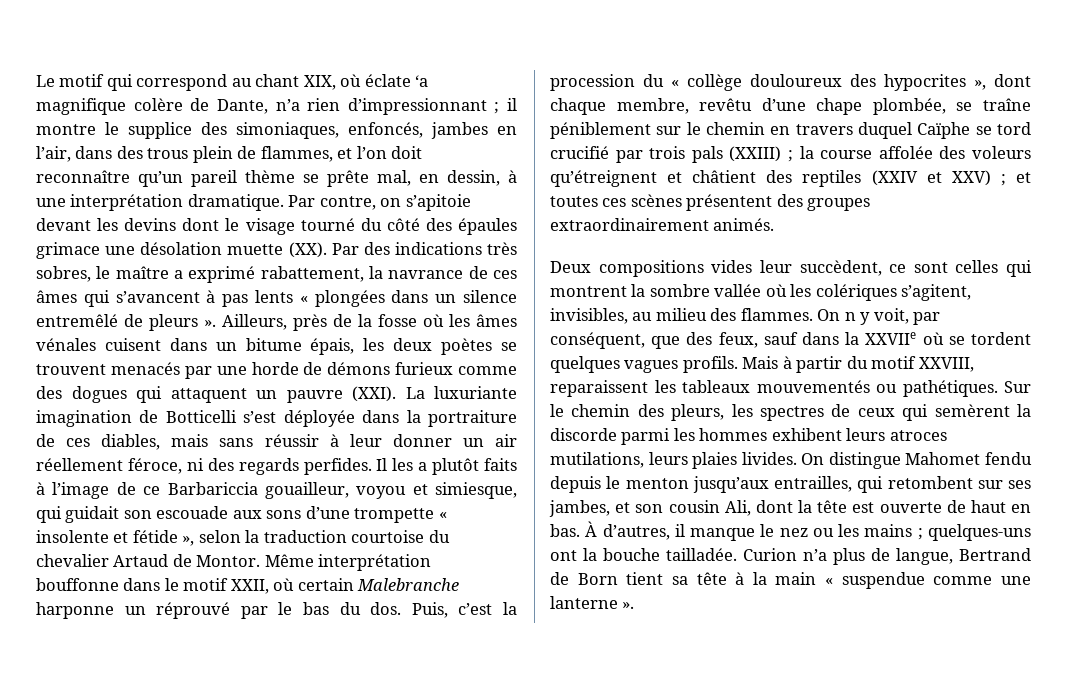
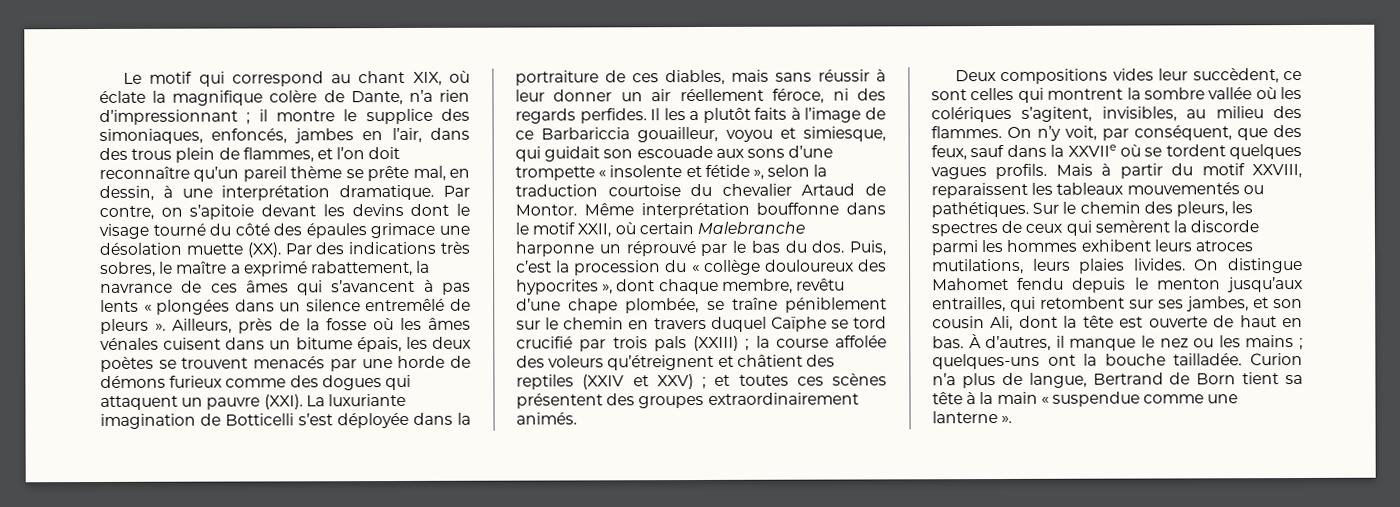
[415,75,429,87] ‘a -> [152,90,167,103] la
[844,312,871,325] n y -> [1037,125,1061,141] n’y

